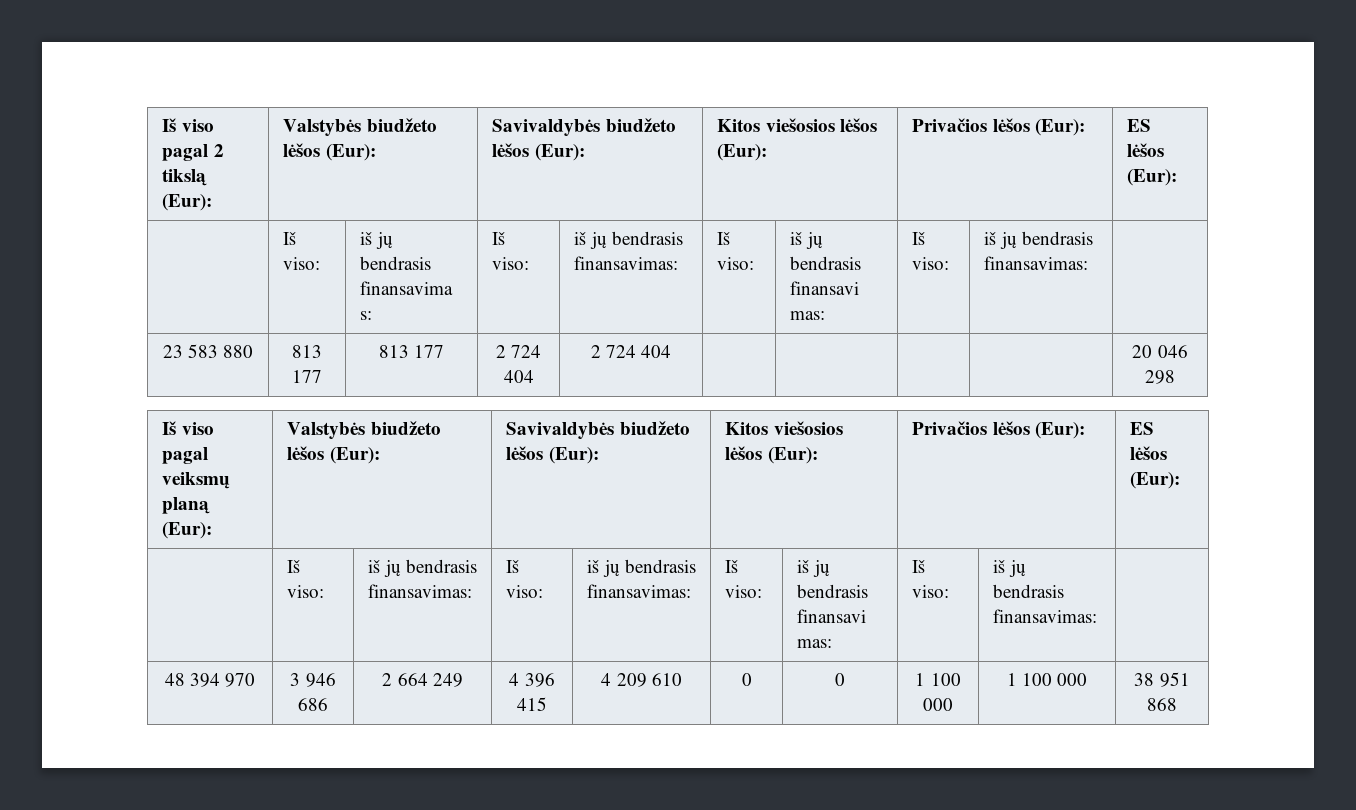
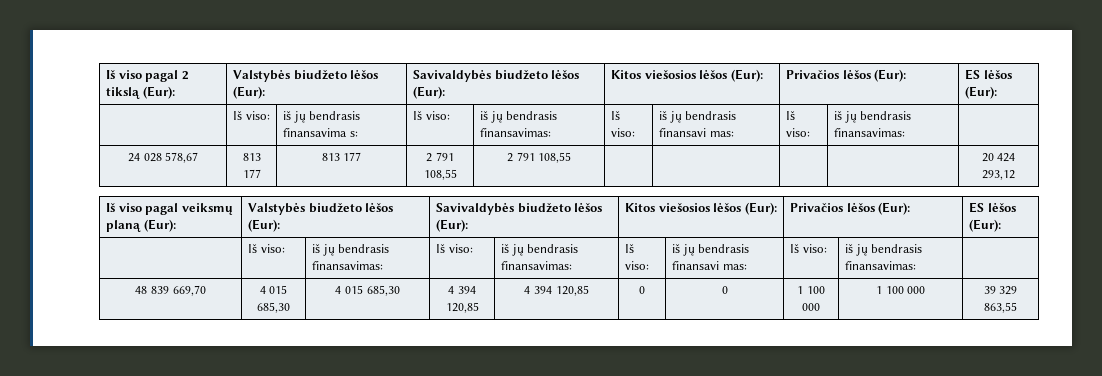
[162,344,254,358] 23 583 880 -> [127,152,199,163] 24 028 578,67
[511,345,542,358] [503,370,534,383] [590,345,672,358] 724 404 | 2 724 404 -> [435,152,454,161] [423,169,457,180] [506,152,572,163] 791 108,55 | 2 791 108,55
[1157,345,1188,358] [1145,370,1175,384] 046 298 -> [997,153,1016,162] [982,170,1015,180] 424 293,12
[190,673,256,687] [290,673,336,687] [298,698,328,711] [382,673,463,687] [509,673,555,687] [517,697,547,711] [601,673,682,687] 394 970 | 3 946 686 | 2 664 249 | 4 396 415 | 4 209 610 -> [151,285,206,296] [259,285,288,294] [257,302,290,313] [335,285,400,296] [448,286,476,294] [445,302,479,313] [524,285,589,296] 839 669,70 | 4 015 685,30 | 4 015 685,30 | 4 394 120,85 | 4 394 120,85
[1134,672,1190,687] [1147,698,1177,711] 38 951 868 -> [983,286,1018,295] [984,302,1017,313] 39 329 863,55

